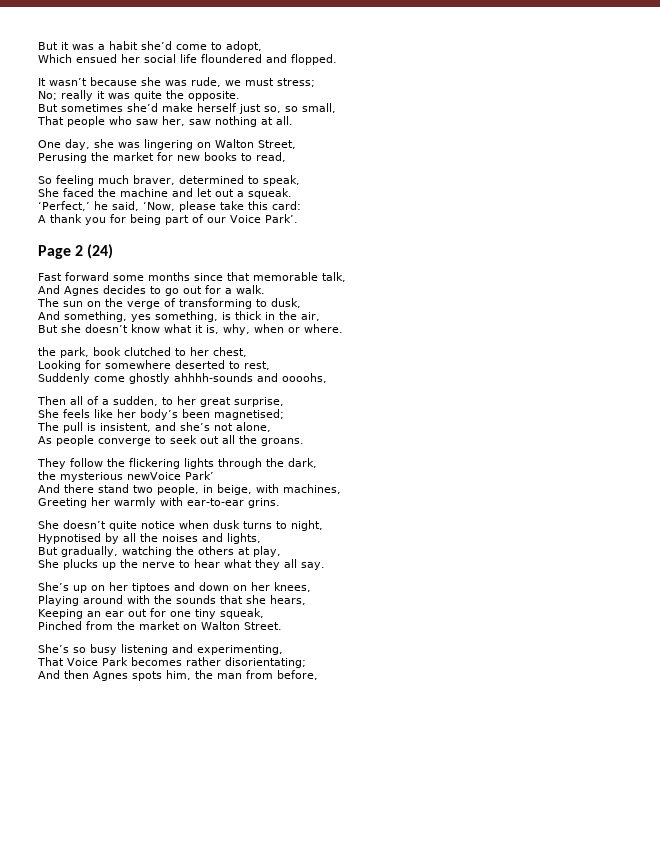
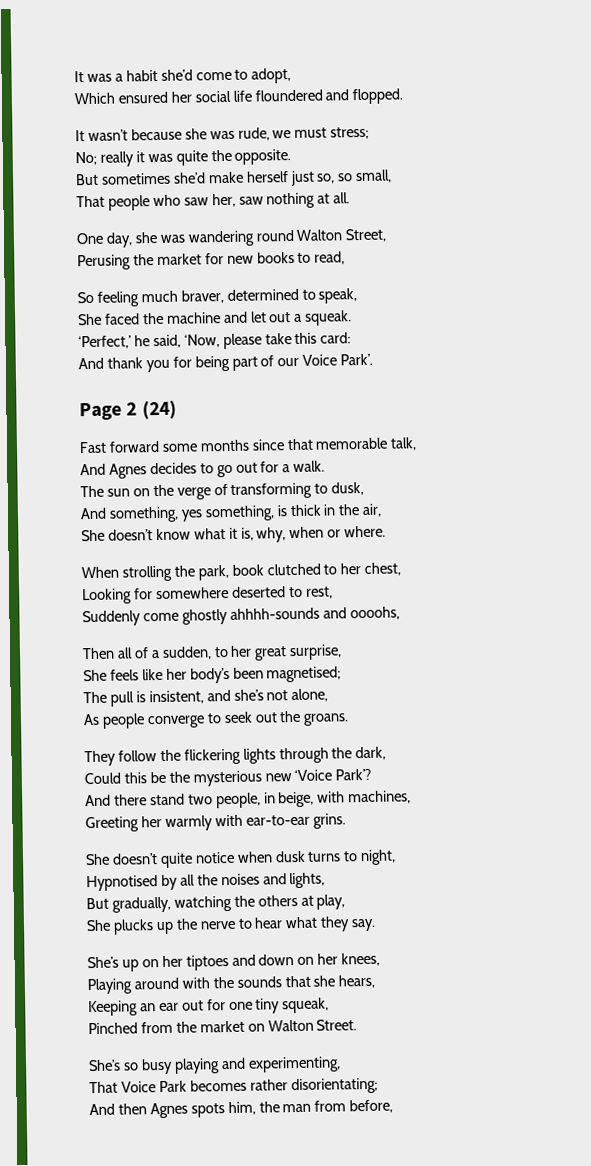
[38,42,69,50] But it -> [74,71,84,83] It
[76,54,117,63] ensued -> [117,91,168,104] ensured
[144,139,211,150] lingering on -> [187,229,294,247] wandering round
[38,215,46,223] A -> [78,357,104,370] And
[38,324,81,333] But she -> [81,529,105,542] She
(343, 328) none -> [81,565,172,582] When strolling
[222,435,235,444] all -> (278, 717) none
[38,471,214,482] the mysterious newVoice Park’ -> [84,768,372,787] Could this be the mysterious new ‘Voice Park’?
[284,559,297,568] all -> (351, 924) none
[121,644,168,655] listening -> [173,1058,220,1074] playing

